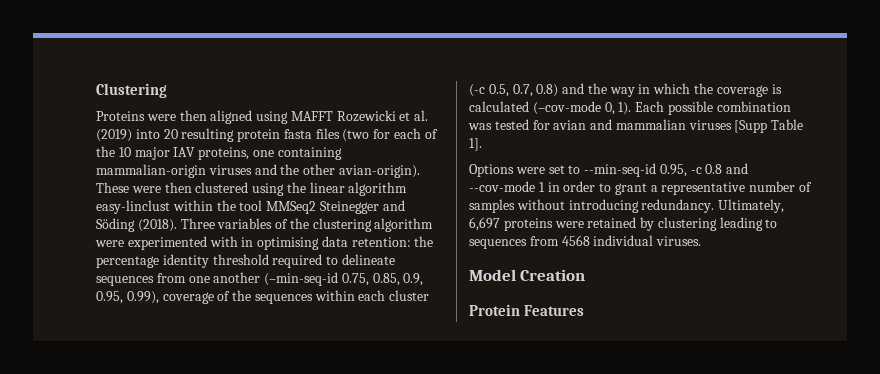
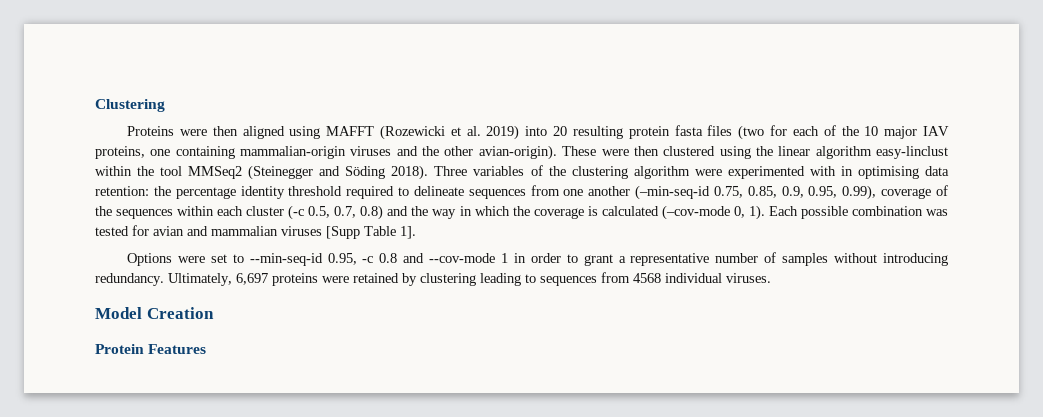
[336,110,396,122] Rozewicki -> [379,125,445,140] (Rozewicki
[96,129,132,142] (2019) -> [486,125,520,140] 2019)
[319,201,379,214] Steinegger -> [248,165,314,180] (Steinegger
[137,219,177,232] (2018). -> [391,165,429,180] 2018).

